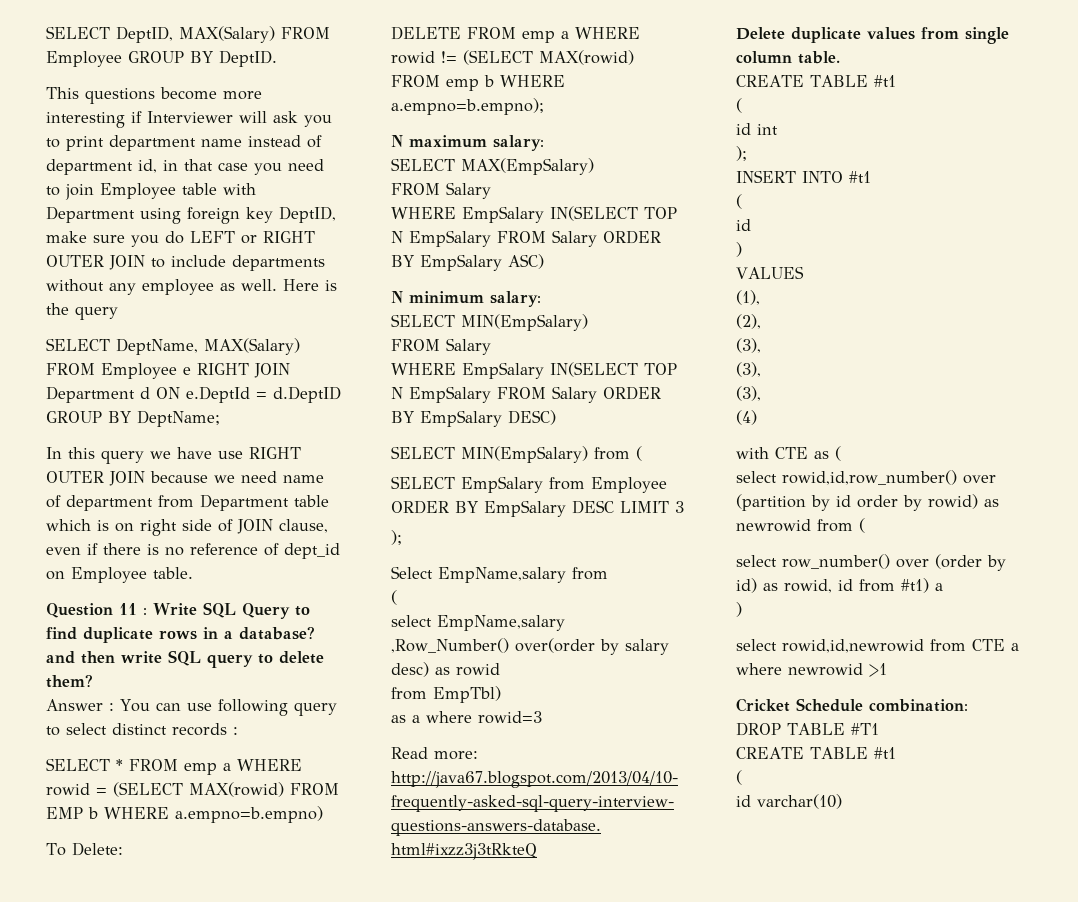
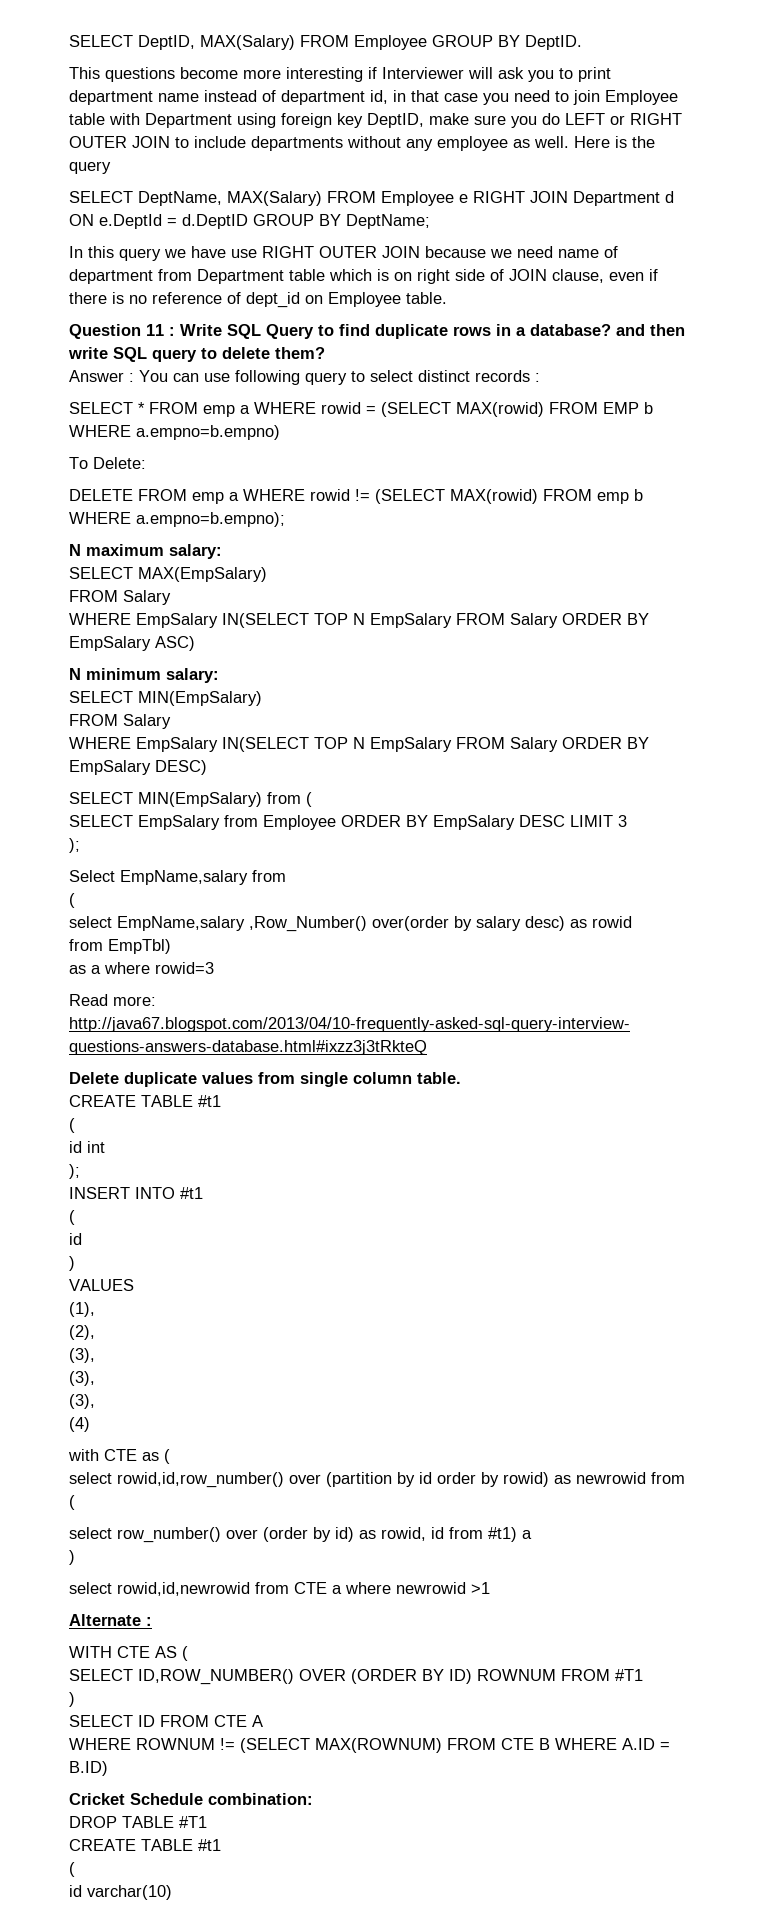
(887, 670) none -> [69,1614,152,1626] [69,1646,188,1661] [69,1669,643,1685] [69,1692,75,1707] [69,1715,263,1727] [69,1738,670,1753] [69,1761,108,1776] // Alternate : // WITH CTE AS ( // SELECT ID,ROW_NUMBER() OVER (ORDER BY ID) ROWNUM FROM #T1 // ) // SELECT ID FROM CTE A // WHERE ROWNUM != (SELECT MAX(ROWNUM) FROM CTE B WHERE A.ID = B.ID)

